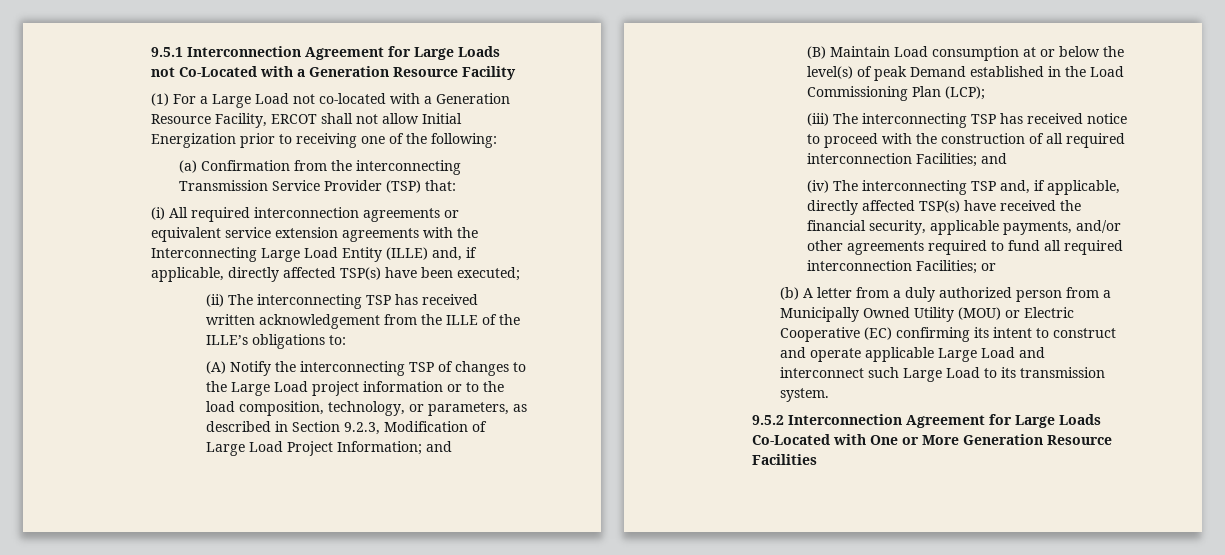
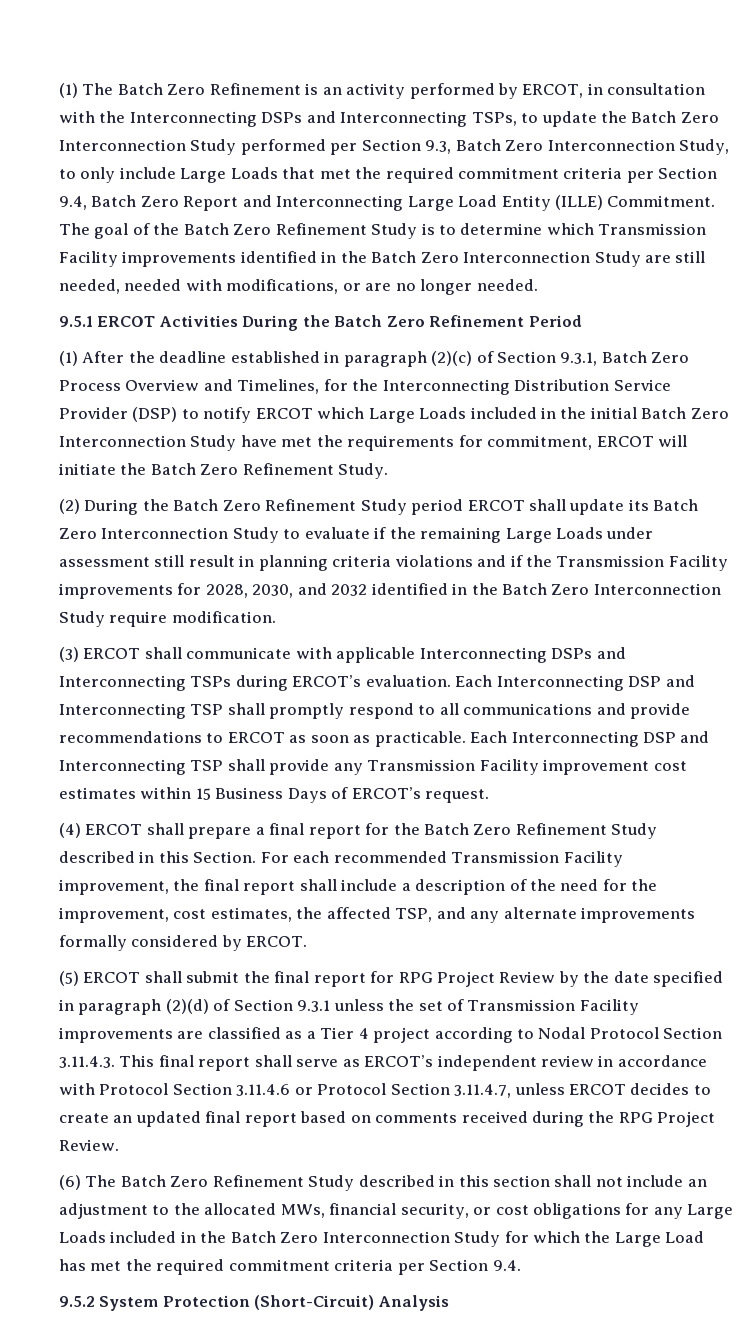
[151,46,501,60] [151,66,517,80] [151,93,511,108] [151,113,463,128] [151,133,498,148] [178,160,461,175] [178,180,456,193] [151,207,460,222] [151,227,479,242] 9.5.1 Interconnection Agreement for Large Loads not Co-Located with a Generation Resource Facility // (1) For a Large Load not co-located with a Generation Resource Facility, ERCOT shall not allow Initial Energization prior to receiving one of the following: // (a) Confirmation from the interconnecting Transmission Service Provider (TSP) that: // (i) All required interconnection agreements or equivalent service extension agreements with the -> [58,83,706,99] [58,111,719,127] [58,139,730,155] [58,167,718,183] [58,195,272,211] (1) The Batch Zero Refinement is an activity performed by ERCOT, in consultation with the Interconnecting DSPs and Interconnecting TSPs, to update the Batch Zero Interconnection Study performed per Section 9.3, Batch Zero Interconnection Study, to only include Large Loads that met the required commitment criteria per Section 9.4, Batch Zero Report and
[432,247,478,261] [151,267,521,282] [206,294,479,309] [206,314,521,329] [206,334,347,349] [206,361,527,376] [206,381,505,396] [206,401,528,416] [206,421,488,435] [206,441,453,456] [807,46,1125,61] [807,66,1125,81] [807,86,986,101] [807,113,1128,128] [807,133,1126,148] [807,153,1008,167] [807,180,1121,195] [807,200,1082,215] [807,220,1122,235] [807,240,1124,255] [807,260,997,274] [779,287,1111,302] [779,307,1074,322] [779,327,1116,342] [779,347,1045,362] [779,367,1105,382] [779,388,829,402] [752,414,1102,428] [752,434,1113,445] [752,454,818,465] and, if applicable, directly affected TSP(s) have been executed; // (ii) The interconnecting TSP has received written acknowledgement from the ILLE of the ILLE’s obligations to: // (A) Notify the interconnecting TSP of changes to the Large Load project information or to the load composition, technology, or parameters, as described in Section 9.2.3, Modification of Large Load Project Information; and // (B) Maintain Load consumption at or below the level(s) of peak Demand established in the Load Commissioning Plan (LCP); // (iii) The interconnecting TSP has received notice to proceed with the construction of all required interconnection Facilities; and // (iv) The interconnecting TSP and, if applicable, directly affected TSP(s) have received the financial security, applicable payments, and/or other agreements required to fund all required interconnection Facilities; or // (b) A letter from a duly authorized person from a Municipally Owned Utility (MOU) or Electric Cooperative (EC) confirming its intent to construct and operate applicable Large Load and interconnect such Large Load to its transmission system. // 9.5.2 Interconnection Agreement for Large Loads Co-Located with One or More Generation Resource Facilities -> [607,195,716,207] [58,223,707,239] [58,251,706,267] [58,279,538,295] [58,315,582,331] [58,351,690,367] [58,379,671,395] [58,407,729,423] [58,435,688,451] [58,463,389,479] [58,499,699,515] [58,527,654,543] [58,555,728,571] [58,583,721,599] [58,611,276,627] [58,647,626,663] [58,675,695,691] [58,703,691,719] [58,731,710,747] [58,759,687,775] [58,787,490,803] [58,823,658,839] [58,851,623,867] [58,879,658,895] [58,907,696,923] [58,935,308,951] [58,971,724,987] [58,999,639,1015] [58,1027,723,1043] [58,1055,707,1071] [58,1083,711,1098] [58,1111,716,1127] [58,1139,119,1151] [58,1175,707,1191] [58,1203,734,1219] [58,1231,705,1247] [58,1259,521,1275] [58,1295,449,1311] Commitment. The goal of the Batch Zero Refinement Study is to determine which Transmission Facility improvements identified in the Batch Zero Interconnection Study are still needed, needed with modifications, or are no longer needed. // 9.5.1 ERCOT Activities During the Batch Zero Refinement Period // (1) After the deadline established in paragraph (2)(c) of Section 9.3.1, Batch Zero Process Overview and Timelines, for the Interconnecting Distribution Service Provider (DSP) to notify ERCOT which Large Loads included in the initial Batch Zero Interconnection Study have met the requirements for commitment, ERCOT will initiate the Batch Zero Refinement Study. // (2) During the Batch Zero Refinement Study period ERCOT shall update its Batch Zero Interconnection Study to evaluate if the remaining Large Loads under assessment still result in planning criteria violations and if the Transmission Facility improvements for 2028, 2030, and 2032 identified in the Batch Zero Interconnection Study require modification. // (3) ERCOT shall communicate with applicable Interconnecting DSPs and Interconnecting TSPs during ERCOT’s evaluation. Each Interconnecting DSP and Interconnecting TSP shall promptly respond to all communications and provide recommendations to ERCOT as soon as practicable. Each Interconnecting DSP and Interconnecting TSP shall provide any Transmission Facility improvement cost estimates within 15 Business Days of ERCOT’s request. // (4) ERCOT shall prepare a final report for the Batch Zero Refinement Study described in this Section. For each recommended Transmission Facility improvement, the final report shall include a description of the need for the improvement, cost estimates, the affected TSP, and any alternate improvements formally considered by ERCOT. // (5) ERCOT shall submit the final report for RPG Project Review by the date specified in paragraph (2)(d) of Section 9.3.1 unless the set of Transmission Facility improvements are classified as a Tier 4 project according to Nodal Protocol Section 3.11.4.3. This final report shall serve as ERCOT’s independent review in accordance with Protocol Section 3.11.4.6 or Protocol Section 3.11.4.7, unless ERCOT decides to create an updated final report based on comments received during the RPG Project Review. // (6) The Batch Zero Refinement Study described in this section shall not include an adjustment to the allocated MWs, financial security, or cost obligations for any Large Loads included in the Batch Zero Interconnection Study for which the Large Load has met the required commitment criteria per Section 9.4. // 9.5.2 System Protection (Short-Circuit) Analysis

